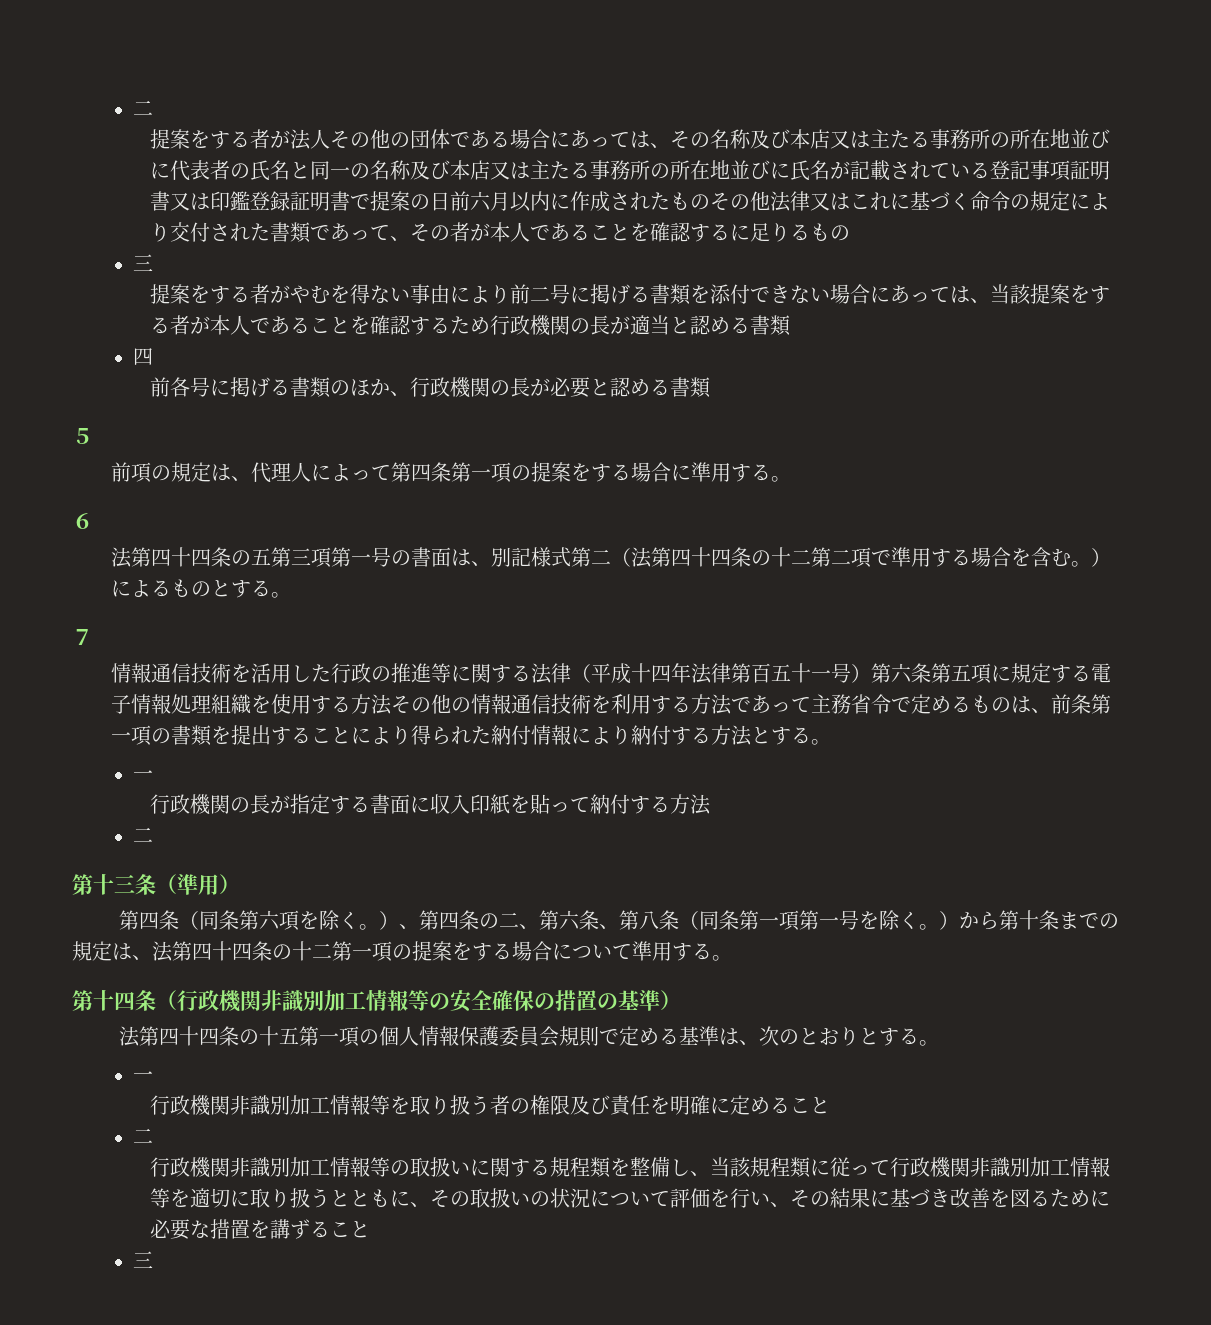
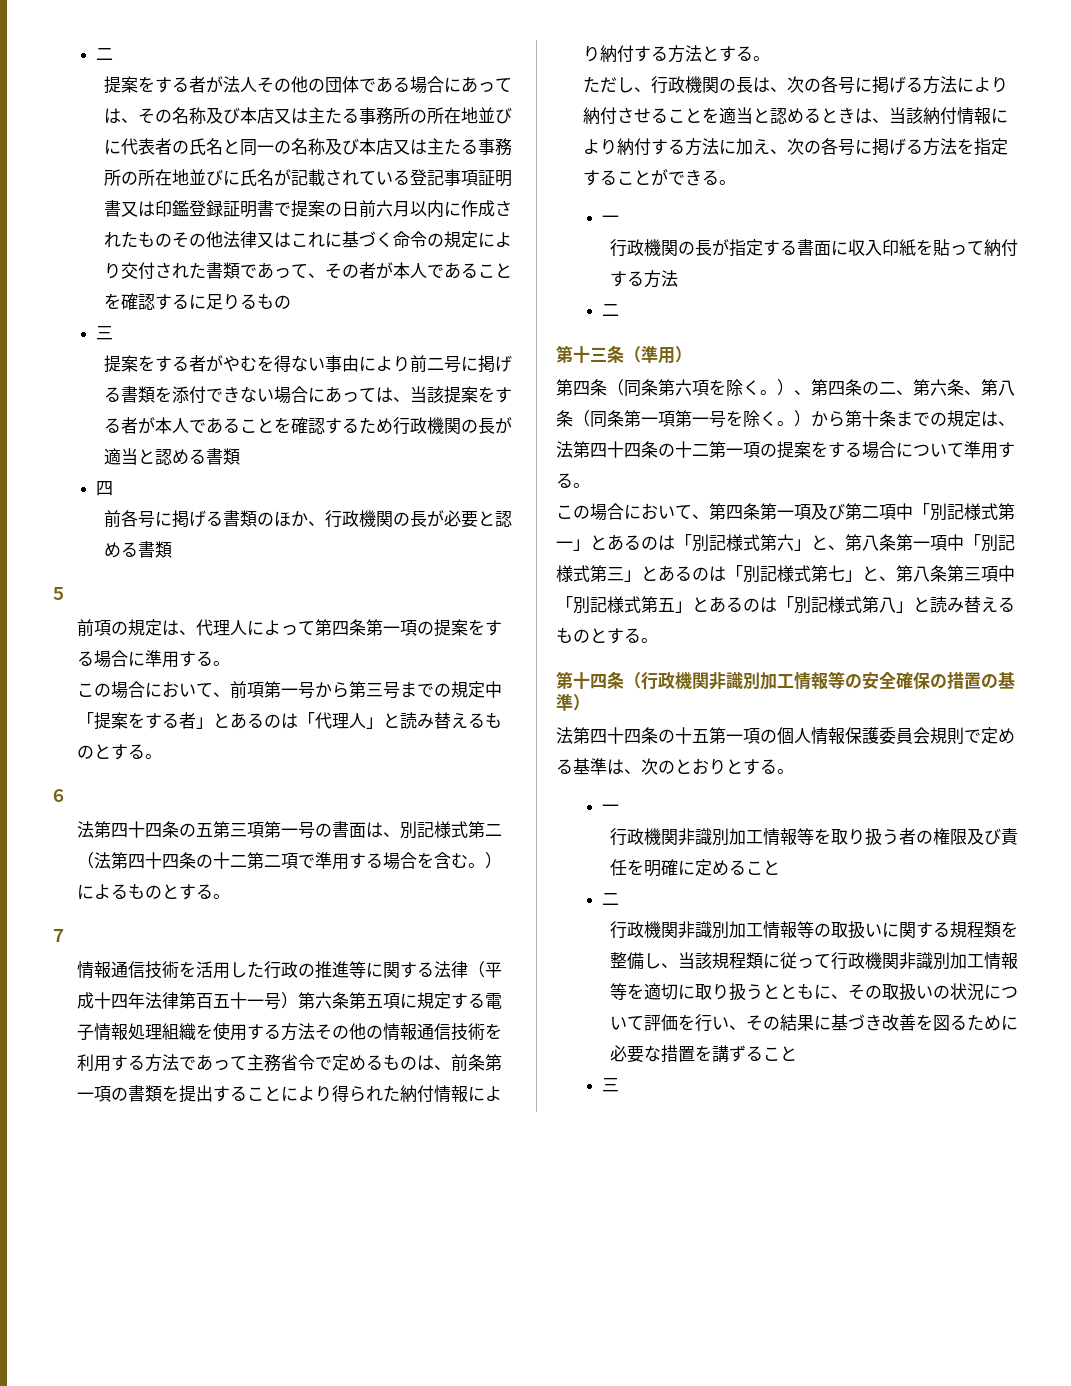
(791, 479) none -> [77,681,503,699] [77,712,503,730] [77,744,163,760] // この場合において、前項第一号から第三号までの規定中「提案をする者」とあるのは「代理人」と読み替えるものとする。
(831, 742) none -> [583,76,1009,94] [583,107,1009,125] [583,138,1009,156] [583,169,737,186] // ただし、行政機関の長は、次の各号に掲げる方法により納付させることを適当と認めるときは、当該納付情報により納付する方法に加え、次の各号に掲げる方法を指定することができる。
(732, 958) none -> [556,503,1015,521] [556,534,1015,552] [556,565,1015,583] [556,596,1015,614] [556,627,658,644] // この場合において、第四条第一項及び第二項中「別記様式第一」とあるのは「別記様式第六」と、第八条第一項中「別記様式第三」とあるのは「別記様式第七」と、第八条第三項中「別記様式第五」とあるのは「別記様式第八」と読み替えるものとする。

